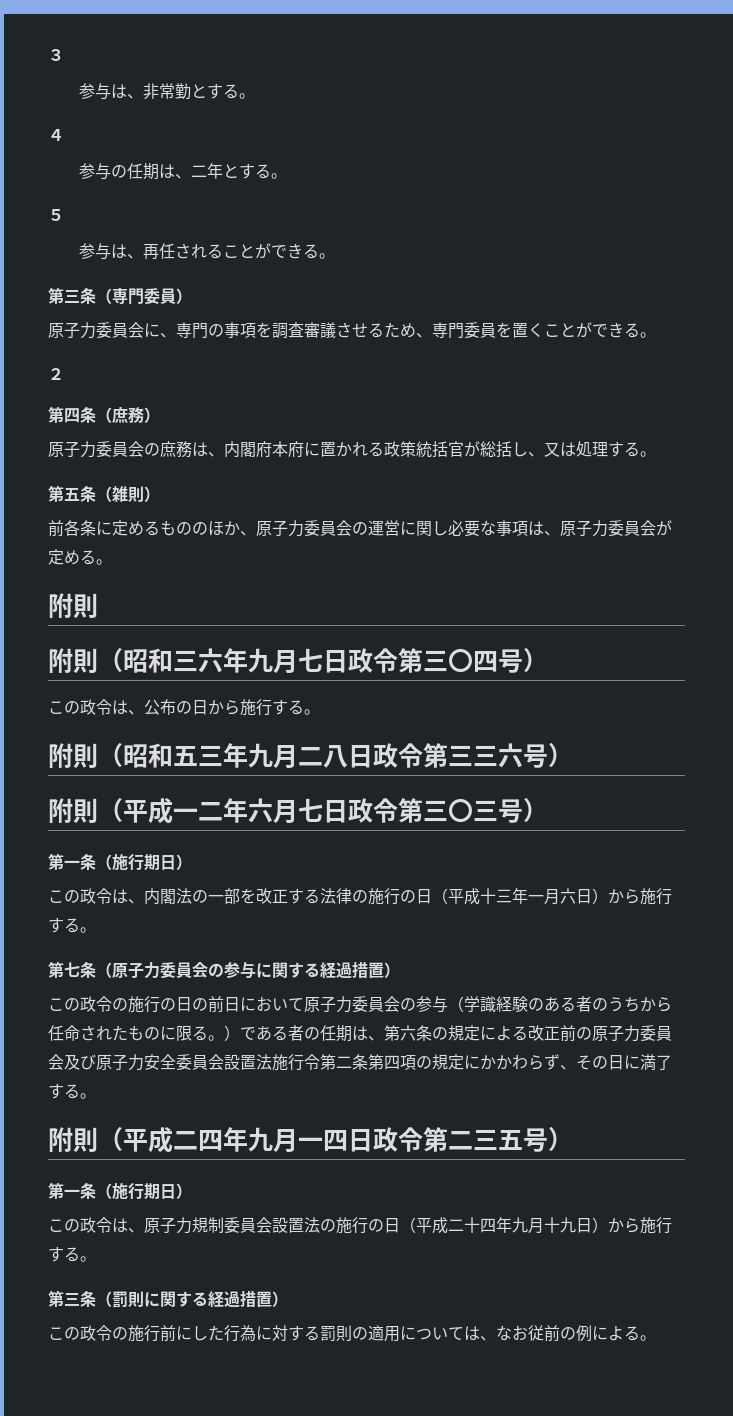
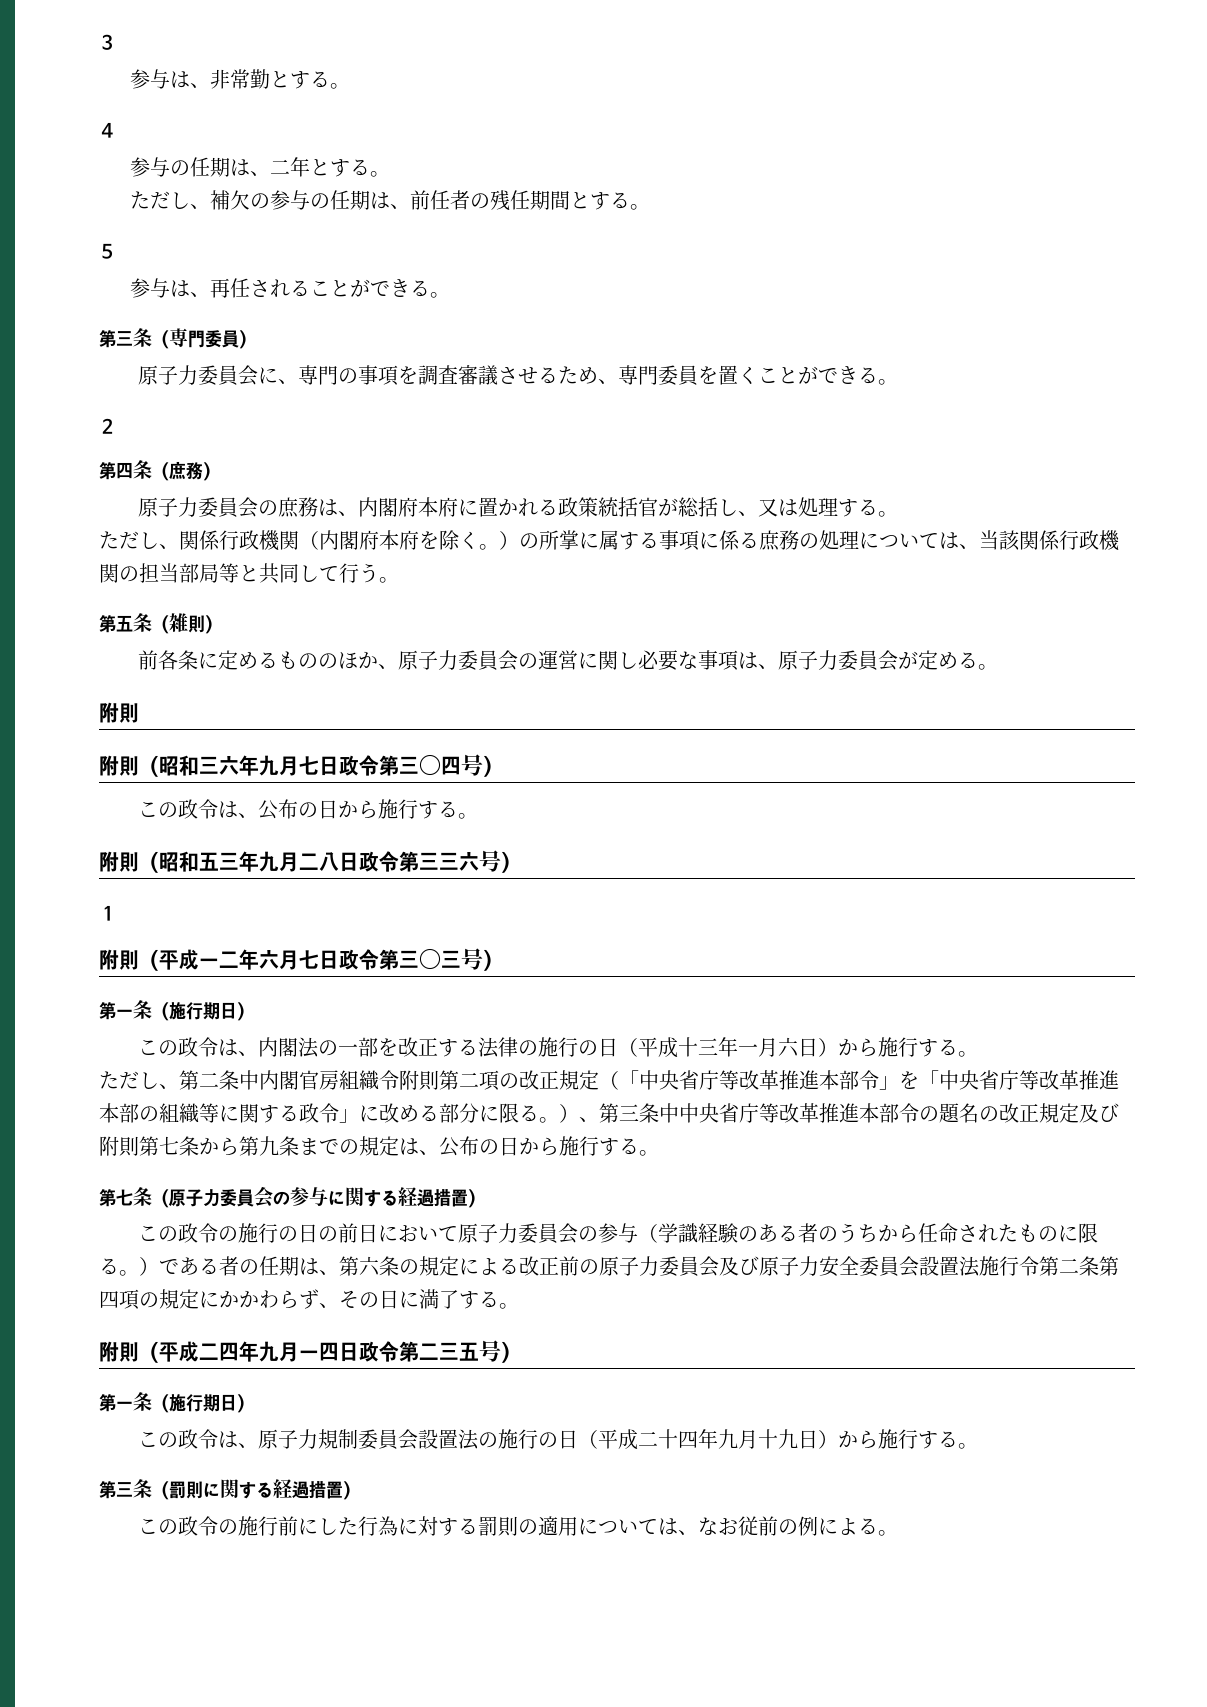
(287, 176) none -> [129,190,650,211] // ただし、補欠の参与の任期は、前任者の残任期間とする。
(656, 454) none -> [99,530,1120,551] [99,563,399,584] // ただし、関係行政機関（内閣府本府を除く。）の所掌に属する事項に係る庶務の処理については、当該関係行政機関の担当部局等と共同して行う。
(573, 755) none -> [99,905,116,921] // １
(96, 930) none -> [99,1070,1119,1091] [99,1103,1119,1123] [99,1136,659,1157] // ただし、第二条中内閣官房組織令附則第二項の改正規定（「中央省庁等改革推進本部令」を「中央省庁等改革推進本部の組織等に関する政令」に改める部分に限る。）、第三条中中央省庁等改革推進本部令の題名の改正規定及び附則第七条から第九条までの規定は、公布の日から施行する。

